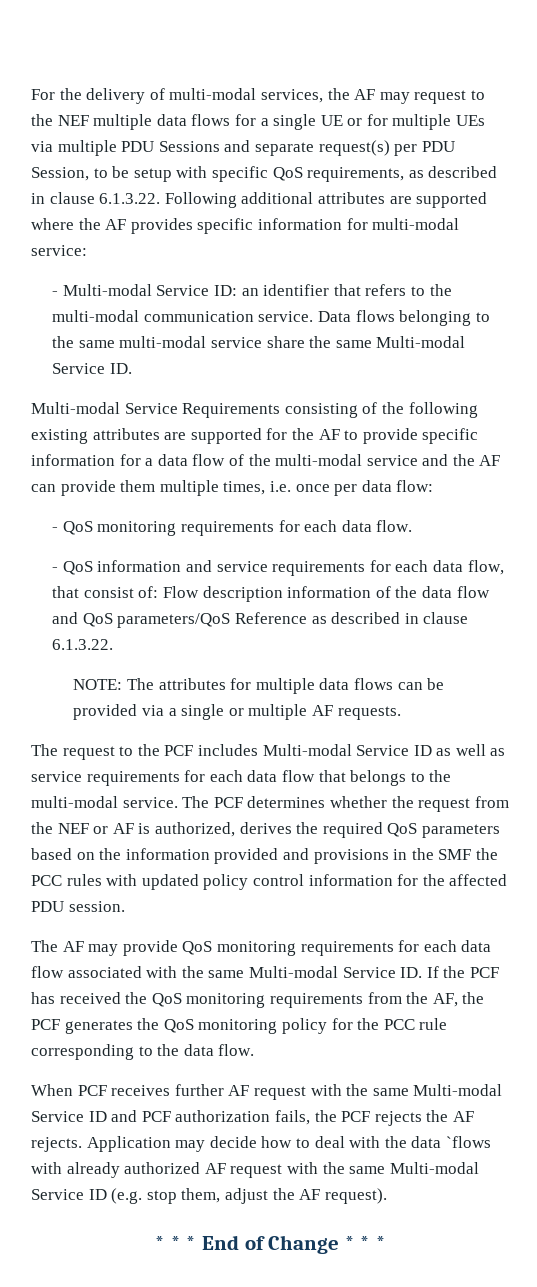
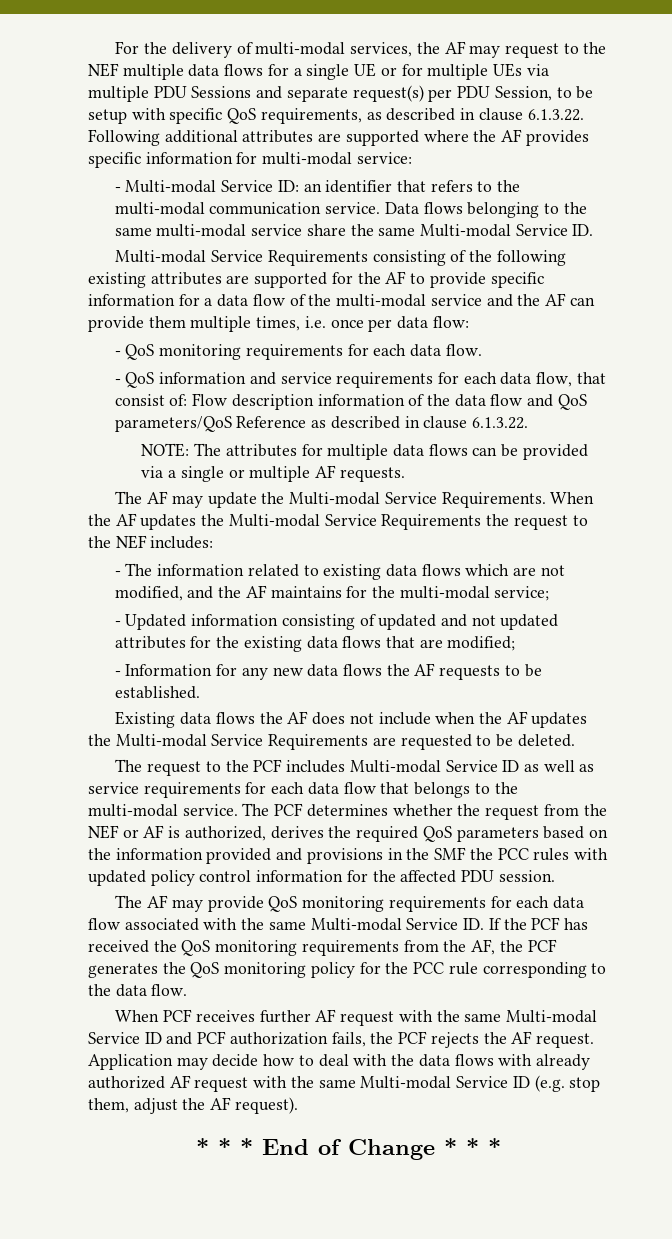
(401, 713) none -> [115,491,595,508] [88,513,588,530] [88,535,214,549] [114,563,565,580] [114,585,550,601] [114,614,559,630] [114,636,516,652] [114,663,542,680] [114,686,200,699] [115,711,588,728] [88,734,575,750] // The AF may update the Multi-modal Service Requirements. When the AF updates the Multi-modal Service Requirements the request to the NEF includes: // - The information related to existing data flows which are not modified, and the AF maintains for the multi-modal service; // - Updated information consisting of updated and not updated attributes for the existing data flows that are modified; // - Information for any new data flows the AF requests to be established. // Existing data flows the AF does not include when the AF updates the Multi-modal Service Requirements are requested to be deleted.
[31,1137,82,1152] rejects. -> [535,1033,594,1048] request.
[445,1136,491,1148] `flows -> [454,1054,494,1066] flows

